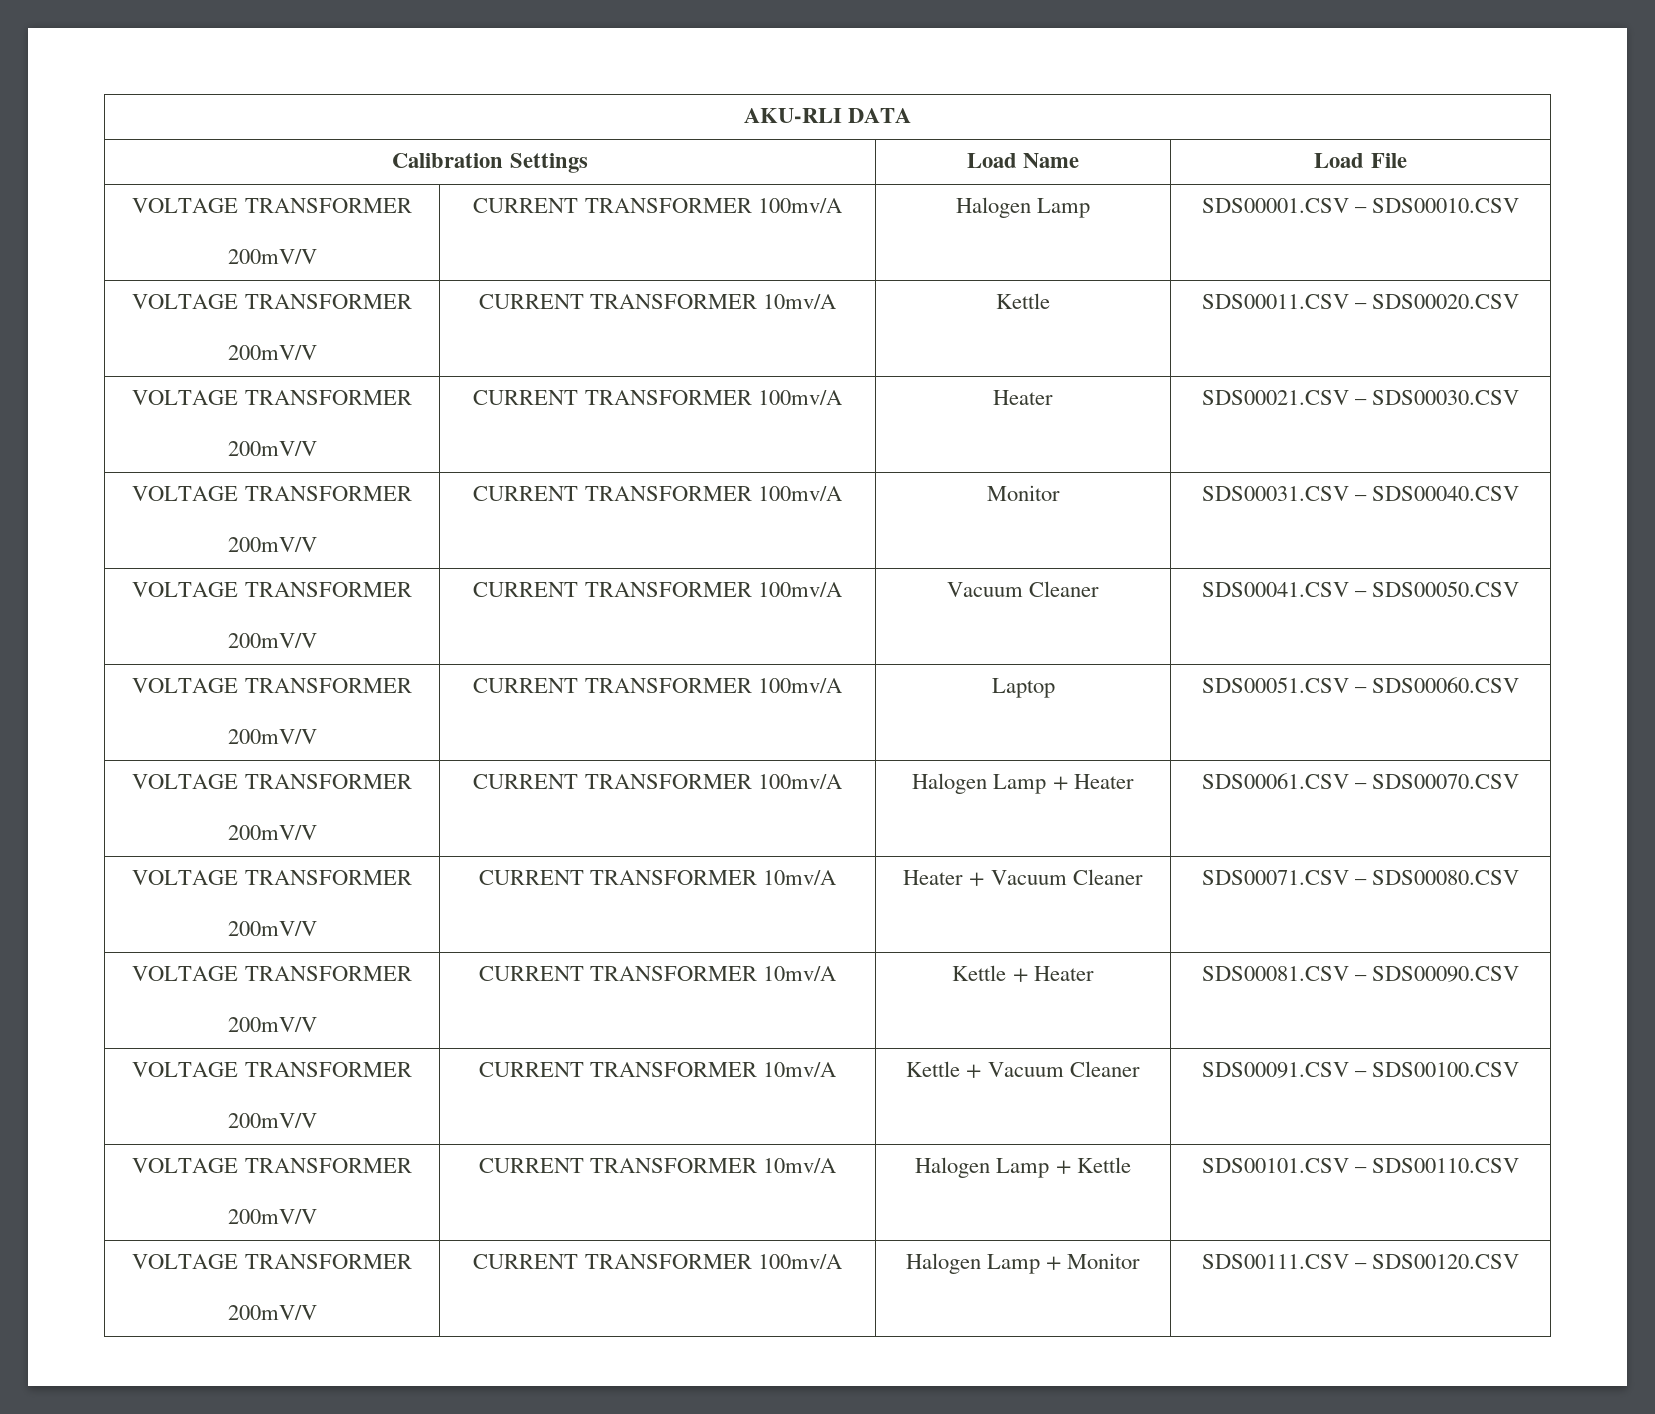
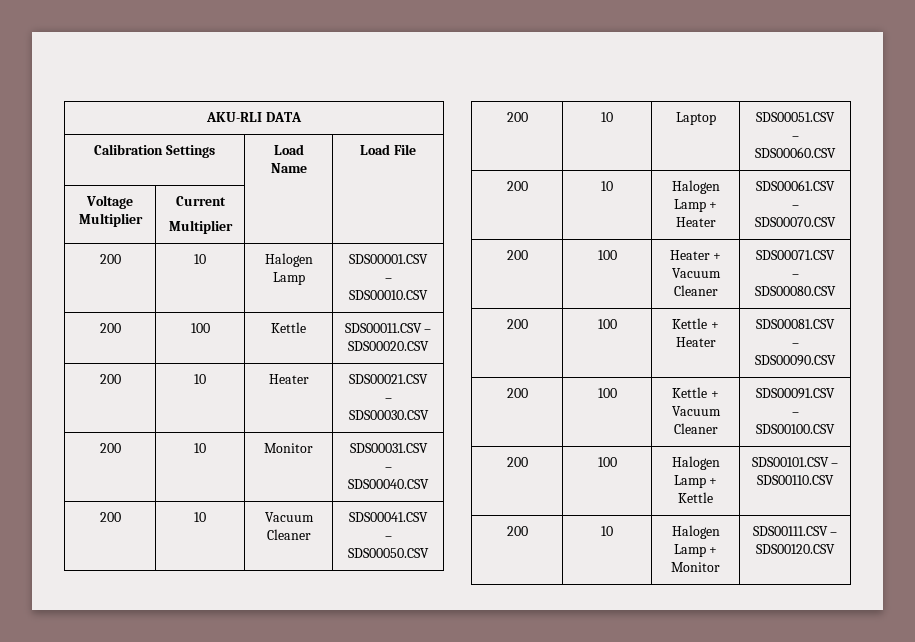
[132,198,412,213] [227,249,317,264] [473,198,842,213] VOLTAGE TRANSFORMER // 200mV/V | CURRENT TRANSFORMER 100mv/A -> [86,195,133,209] [78,213,143,227] [175,196,226,206] [168,220,233,234] [99,254,121,264] [194,254,206,264] Voltage Multiplier | Current // Multiplier | | // 200 | 10
[132,294,412,309] [227,345,317,360] [478,294,837,309] [996,293,1050,309] [1201,294,1520,309] [132,390,412,405] [227,441,317,456] [473,390,842,405] [993,390,1053,405] [1201,390,1520,405] [132,486,412,501] [227,537,317,552] [473,486,842,501] [986,485,1060,501] [1201,486,1520,501] [132,582,412,597] [227,633,317,648] [473,582,842,597] VOLTAGE TRANSFORMER // 200mV/V | CURRENT TRANSFORMER 10mv/A | Kettle | SDS00011.CSV – SDS00020.CSV // VOLTAGE TRANSFORMER // 200mV/V | CURRENT TRANSFORMER 100mv/A | Heater | SDS00021.CSV – SDS00030.CSV // VOLTAGE TRANSFORMER // 200mV/V | CURRENT TRANSFORMER 100mv/A | Monitor | SDS00031.CSV – SDS00040.CSV // VOLTAGE TRANSFORMER // 200mV/V | CURRENT TRANSFORMER 100mv/A -> [99,323,121,333] [190,323,210,333] [271,322,306,333] [344,323,432,333] [348,341,429,351] [99,374,121,384] [194,374,206,384] [268,374,309,384] [349,374,428,384] [384,398,392,402] [348,410,429,420] [99,443,121,453] [194,443,206,453] [264,443,313,453] [349,443,428,453] [384,467,392,471] [348,479,429,489] [99,512,121,522] [194,512,206,522] 200 | 100 | Kettle | SDS00011.CSV – SDS00020.CSV // 200 | 10 | Heater | SDS00021.CSV – SDS00030.CSV // 200 | 10 | Monitor | SDS00031.CSV – SDS00040.CSV // 200 | 10
[132,678,412,693] [227,729,317,744] [473,678,842,693] [991,678,1055,698] [1201,677,1520,693] [132,774,412,789] [227,825,317,840] [473,774,842,789] VOLTAGE TRANSFORMER // 200mV/V | CURRENT TRANSFORMER 100mv/A | Laptop | SDS00051.CSV – SDS00060.CSV // VOLTAGE TRANSFORMER // 200mV/V | CURRENT TRANSFORMER 100mv/A -> [506,112,528,122] [601,112,613,122] [675,112,716,125] [756,112,835,122] [791,136,799,140] [755,147,836,158] [506,181,528,191] [601,181,613,191] 200 | 10 | Laptop | SDS00051.CSV – SDS00060.CSV // 200 | 10
[132,870,412,885] [227,921,317,936] [478,870,837,885] VOLTAGE TRANSFORMER // 200mV/V | CURRENT TRANSFORMER 10mv/A -> [506,250,528,260] [597,250,617,260] 200 | 100
[132,966,412,981] [227,1017,317,1032] [478,966,837,981] VOLTAGE TRANSFORMER // 200mV/V | CURRENT TRANSFORMER 10mv/A -> [506,319,528,329] [597,319,617,329] 200 | 100
[132,1062,412,1077] [227,1113,317,1128] [478,1062,837,1077] VOLTAGE TRANSFORMER // 200mV/V | CURRENT TRANSFORMER 10mv/A -> [506,388,528,398] [597,388,617,398] 200 | 100
[132,1158,412,1173] [227,1209,317,1224] [478,1158,837,1173] VOLTAGE TRANSFORMER // 200mV/V | CURRENT TRANSFORMER 10mv/A -> [506,457,528,467] [597,457,617,467] 200 | 100
[132,1254,412,1269] [227,1305,317,1320] [473,1254,842,1269] VOLTAGE TRANSFORMER // 200mV/V | CURRENT TRANSFORMER 100mv/A -> [506,526,528,536] [601,526,613,536] 200 | 10

